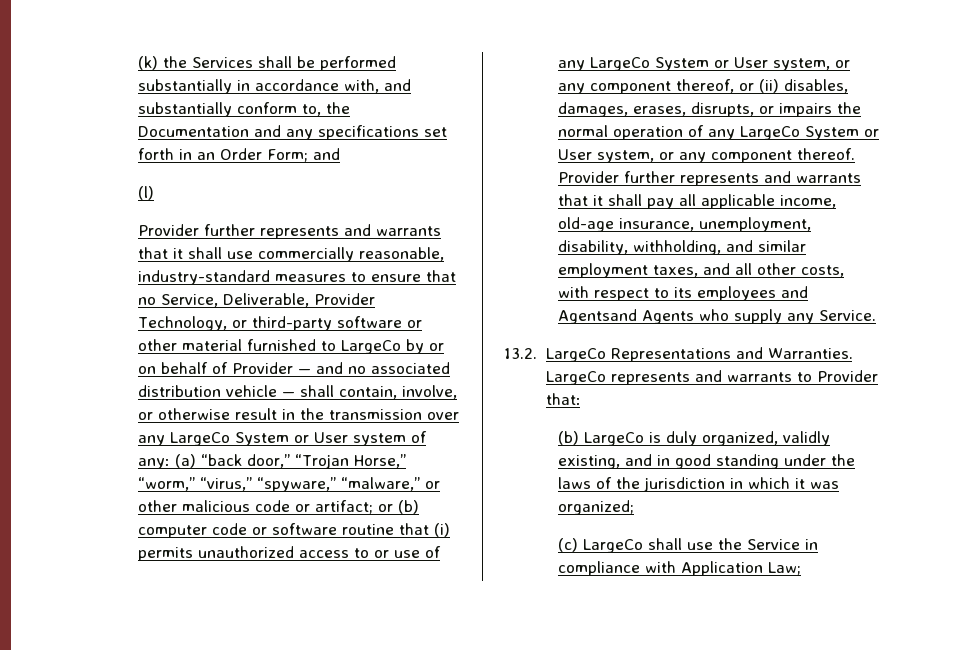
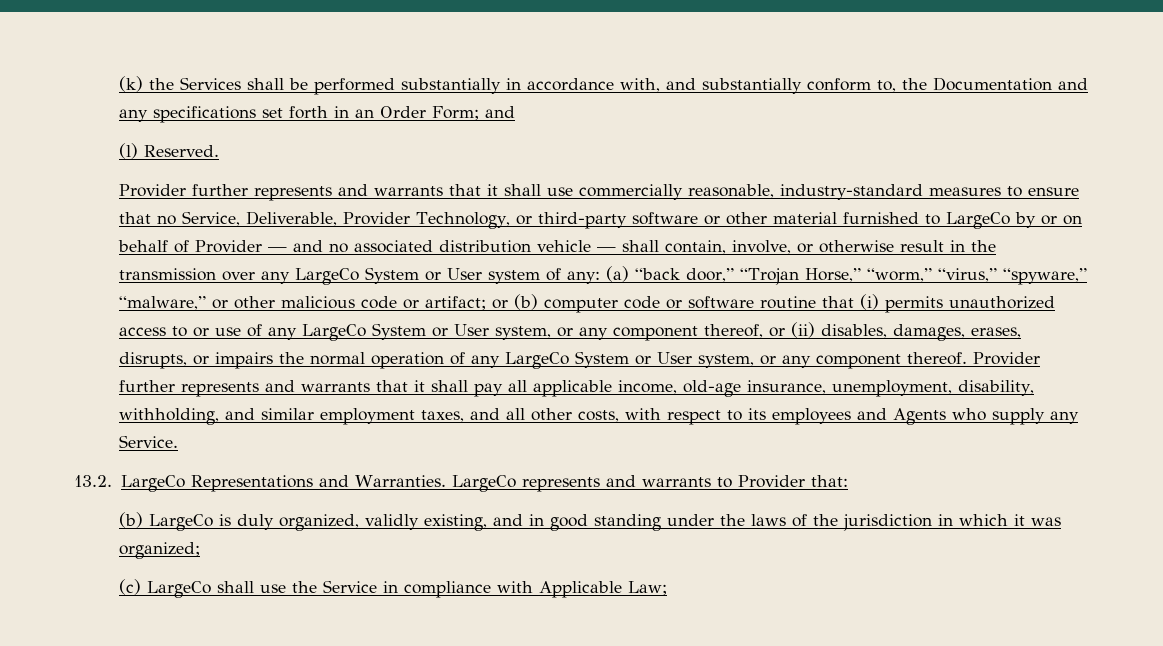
(154, 193) none -> [143,145,219,157] Reserved.
[557,309,637,324] Agentsand -> (887, 414) none
[680,561,763,576] Application -> [538,581,622,598] Applicable

